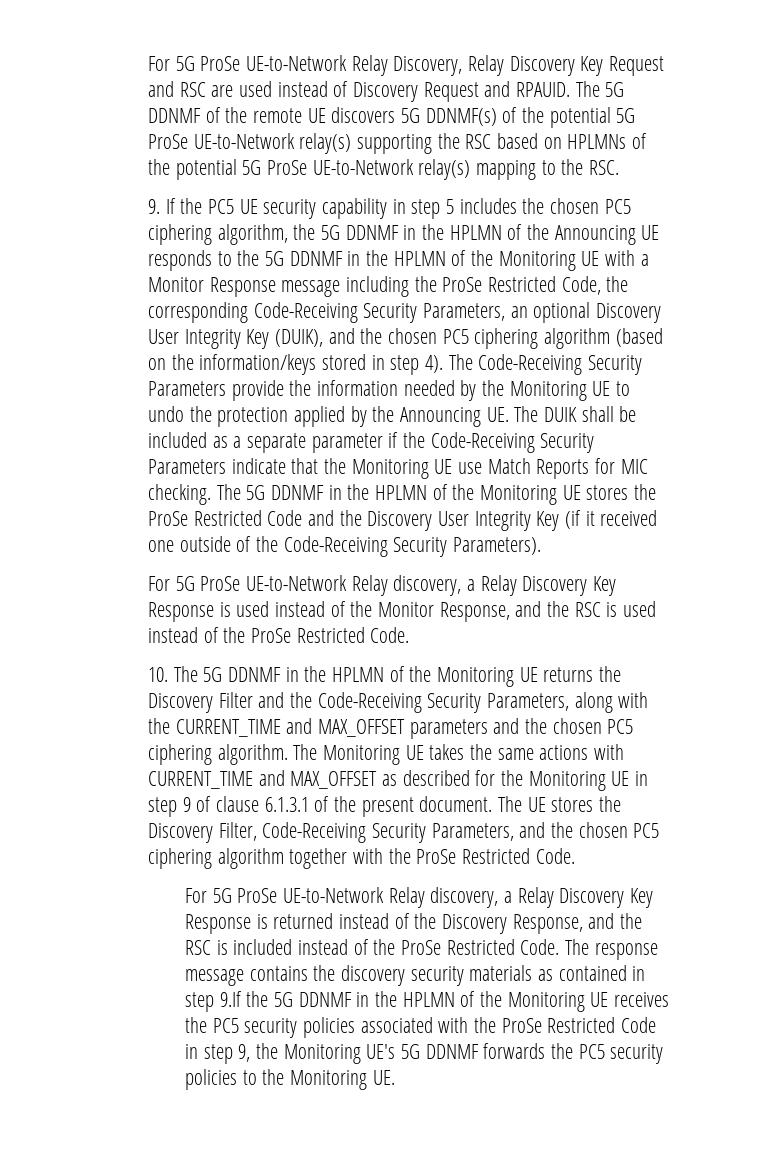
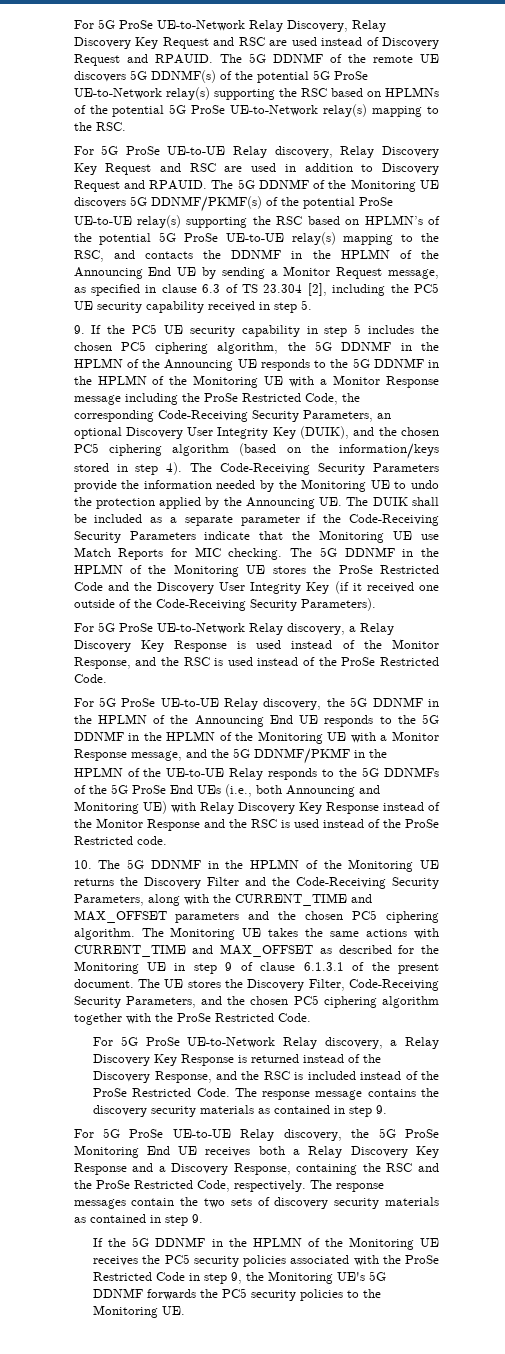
(619, 167) none -> [73,145,439,158] [73,163,439,175] [73,179,439,192] [73,196,393,212] [73,215,440,228] [73,232,439,245] [73,249,439,262] [73,266,439,279] [73,283,440,296] [73,300,312,313] // For 5G ProSe UE-to-UE Relay discovery, Relay Discovery Key Request and RSC are used in addition to Discovery Request and RPAUID. The 5G DDNMF of the Monitoring UE discovers 5G DDNMF/PKMF(s) of the potential ProSe UE-to-UE relay(s) supporting the RSC based on HPLMN’s of the potential 5G ProSe UE-to-UE relay(s) mapping to the RSC, and contacts the DDNMF in the HPLMN of the Announcing End UE by sending a Monitor Request message, as specified in clause 6.3 of TS 23.304 [2], including the PC5 UE security capability received in step 5.
(410, 635) none -> [73,697,439,710] [73,714,439,727] [73,731,439,744] [73,748,387,764] [73,767,439,780] [73,784,380,797] [73,801,440,814] [73,818,440,831] [73,836,167,845] // For 5G ProSe UE-to-UE Relay discovery, the 5G DDNMF in the HPLMN of the Announcing End UE responds to the 5G DDNMF in the HPLMN of the Monitoring UE with a Monitor Response message, and the 5G DDNMF/PKMF in the HPLMN of the UE-to-UE Relay responds to the 5G DDNMFs of the 5G ProSe End UEs (i.e., both Announcing and Monitoring UE) with Relay Discovery Key Response instead of the Monitor Response and the RSC is used instead of the ProSe Restricted code.
[219,991,242,1007] 9.If -> [376,1105,388,1114] [73,1128,439,1141] [73,1145,439,1158] [73,1163,439,1175] [73,1180,384,1192] [73,1197,439,1209] [73,1214,203,1226] [93,1238,104,1247] 9. // For 5G ProSe UE-to-UE Relay discovery, the 5G ProSe Monitoring End UE receives both a Relay Discovery Key Response and a Discovery Response, containing the RSC and the ProSe Restricted Code, respectively. The response messages contain the two sets of discovery security materials as contained in step 9. // If

